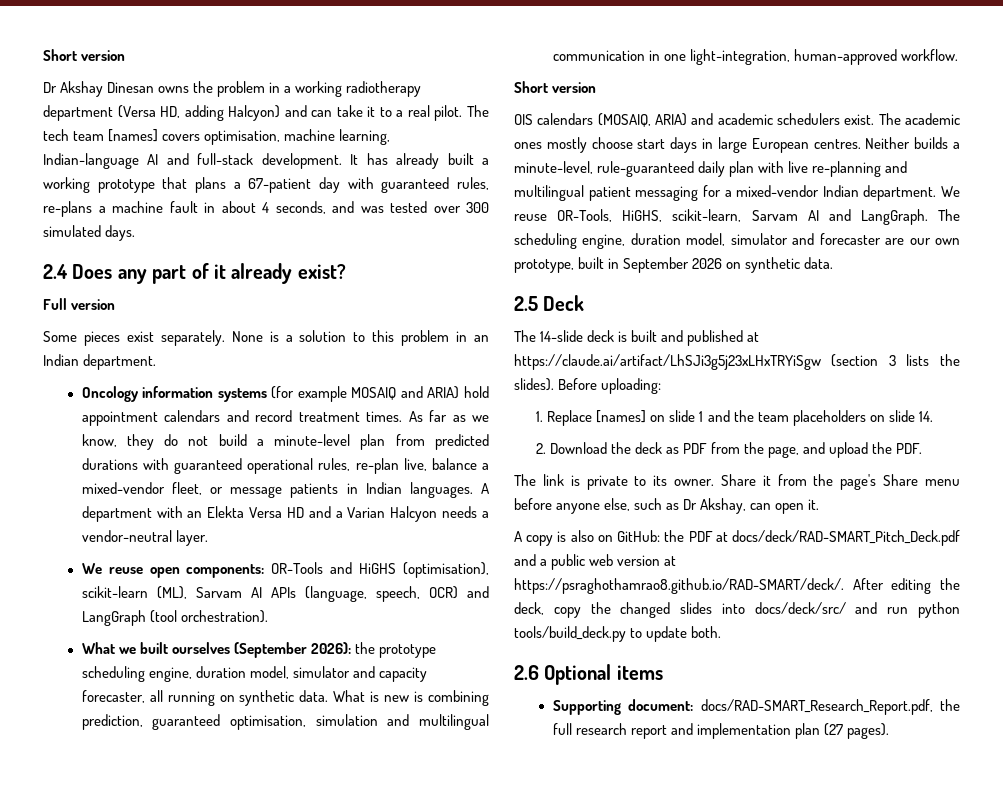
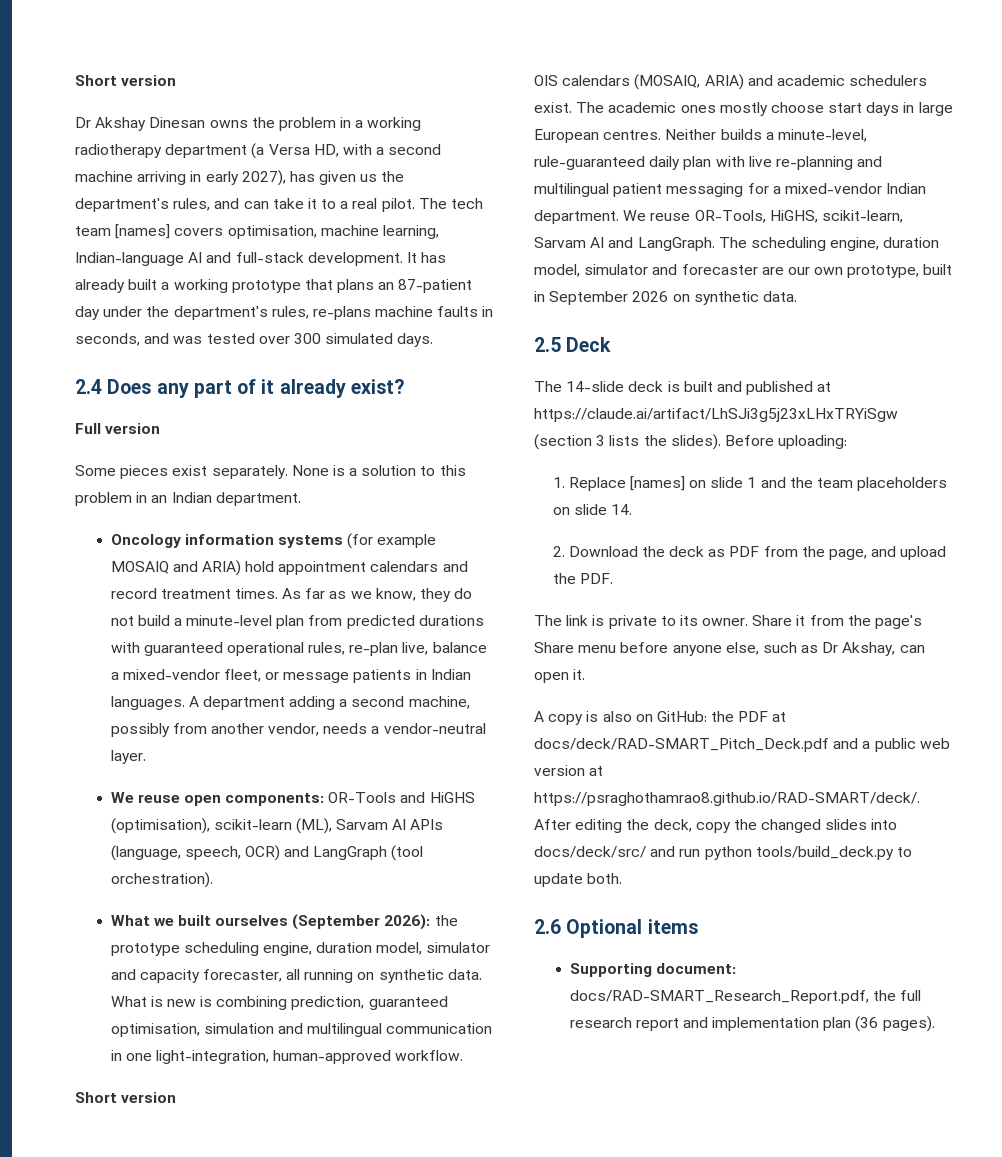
[117,105,281,121] (Versa HD, adding Halcyon) -> [251,143,442,159] [75,170,405,186] [75,198,211,212] (a Versa HD, with a second machine arriving in early 2027), has given us the department's rules,
[233,177,490,193] [43,201,269,217] a 67-patient day with guaranteed rules, re-plans a machine fault in about 4 -> [378,279,473,293] [75,306,494,320] an 87-patient day under the department's rules, re-plans machine faults in
[156,506,438,522] with an Elekta Versa HD and a Varian Halcyon -> [289,696,470,710] [110,723,320,737] adding a second machine, possibly from another vendor,
[824,723,844,736] (27 -> [855,1016,879,1032] (36

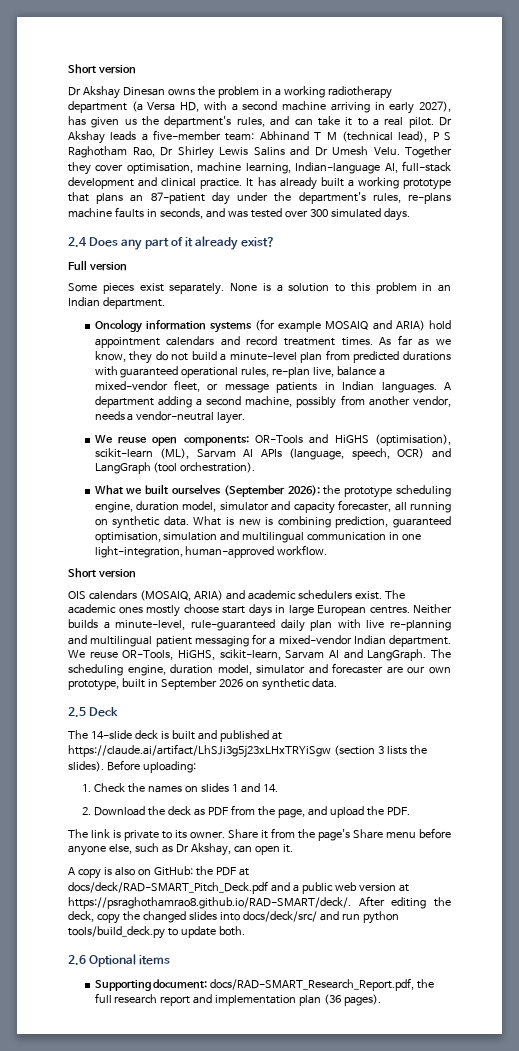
[418,198,484,209] [75,224,439,239] [75,252,403,266] The tech team [names] covers optimisation, machine learning, Indian-language AI and full-stack development. -> [438,117,452,126] [68,130,452,144] [68,146,452,159] [68,161,451,175] [68,177,243,189] Dr Akshay leads a five-member team: Abhinand T M (technical lead), P S Raghotham Rao, Dr Shirley Lewis Salins and Dr Umesh Velu. Together they cover optimisation, machine learning, Indian-language AI, full-stack development and clinical practice.
[568,476,948,491] [552,504,607,515] Replace [names] on slide 1 and the team placeholders on slide -> [94,783,261,793] Check the names on slides 1 and

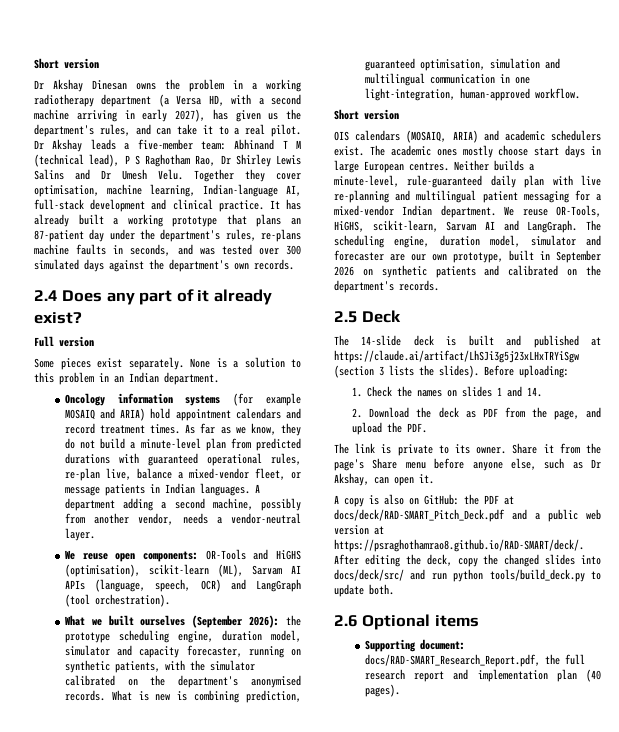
[383,208,410,221] days. -> [84,259,294,272] days against the department's own records.
[394,502,407,511] all -> (242, 651) none
[163,516,189,526] data. -> [114,660,255,673] [64,675,301,688] [64,690,105,701] patients, with the simulator calibrated on the department's anonymised records.
[311,678,337,688] data. -> [435,265,601,278] [334,280,439,293] patients and calibrated on the department's records.
[324,994,342,1005] (36 -> [586,669,601,682] (40

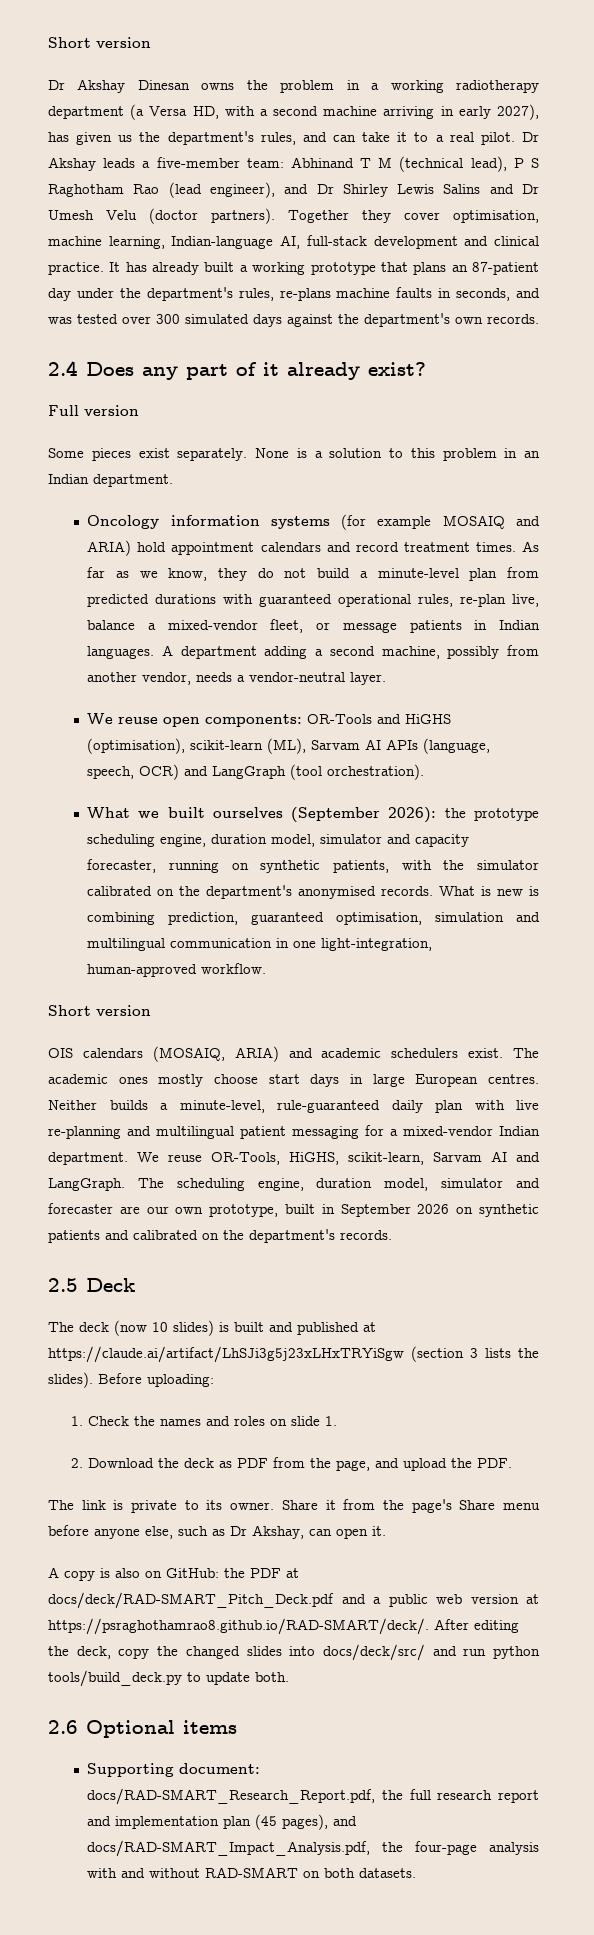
[195,155,216,166] Rao, -> [133,182,309,198] Rao (lead engineer), and
[158,169,183,180] Velu. -> [106,208,275,224] Velu (doctor partners).
[361,335,434,346] 14-slide deck -> [79,1320,214,1336] deck (now 10 slides)
[447,386,543,397] on slides 1 and 14. -> [205,1416,337,1426] and roles on slide 1.
[586,669,601,682] [364,684,400,697] (40 pages). -> [255,1814,358,1830] [87,1840,539,1857] [87,1867,417,1878] (45 pages), and docs/RAD-SMART_Impact_Analysis.pdf, the four-page analysis with and without RAD-SMART on both datasets.

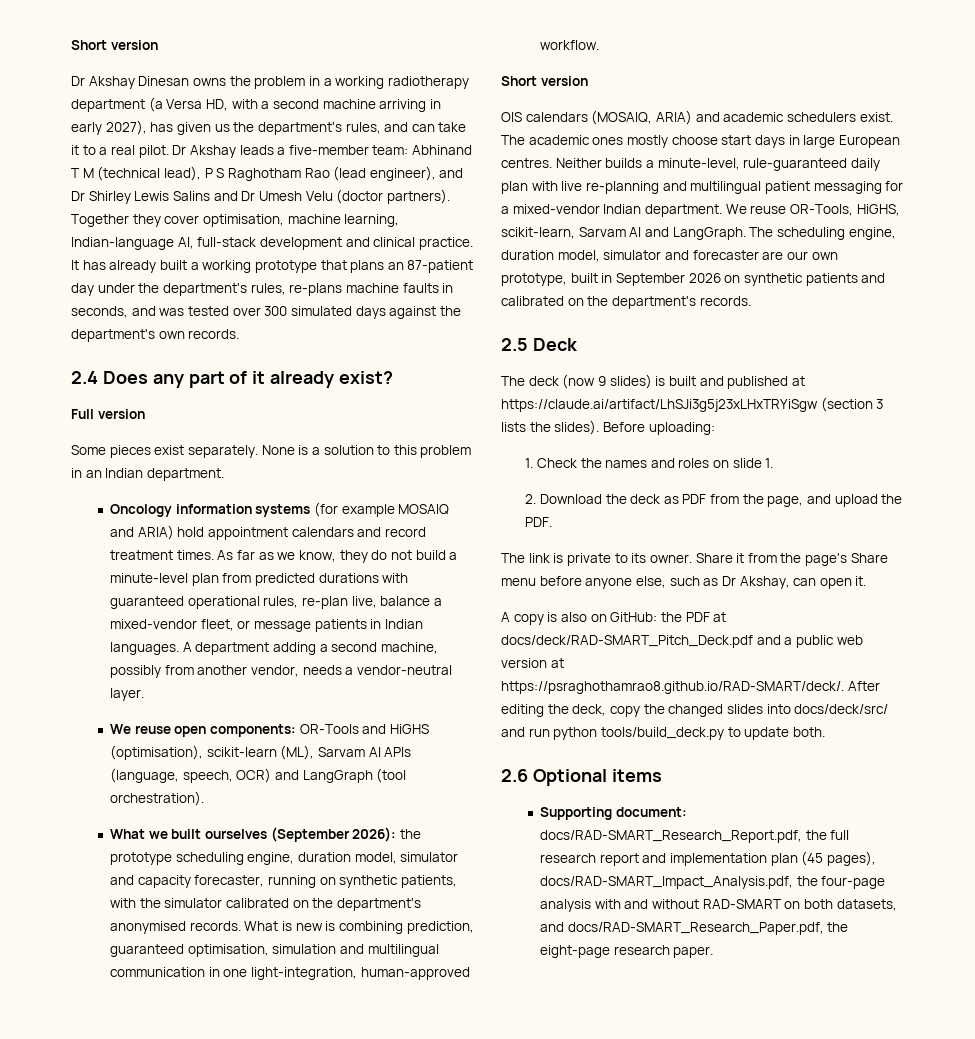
[152,1322,168,1332] 10 -> [597,376,606,386] 9
[333,1816,358,1826] and -> (876, 858) none
[359,1868,417,1878] datasets. -> [836,899,897,911] [540,922,849,935] [540,945,714,958] datasets, and docs/RAD-SMART_Research_Paper.pdf, the eight-page research paper.

